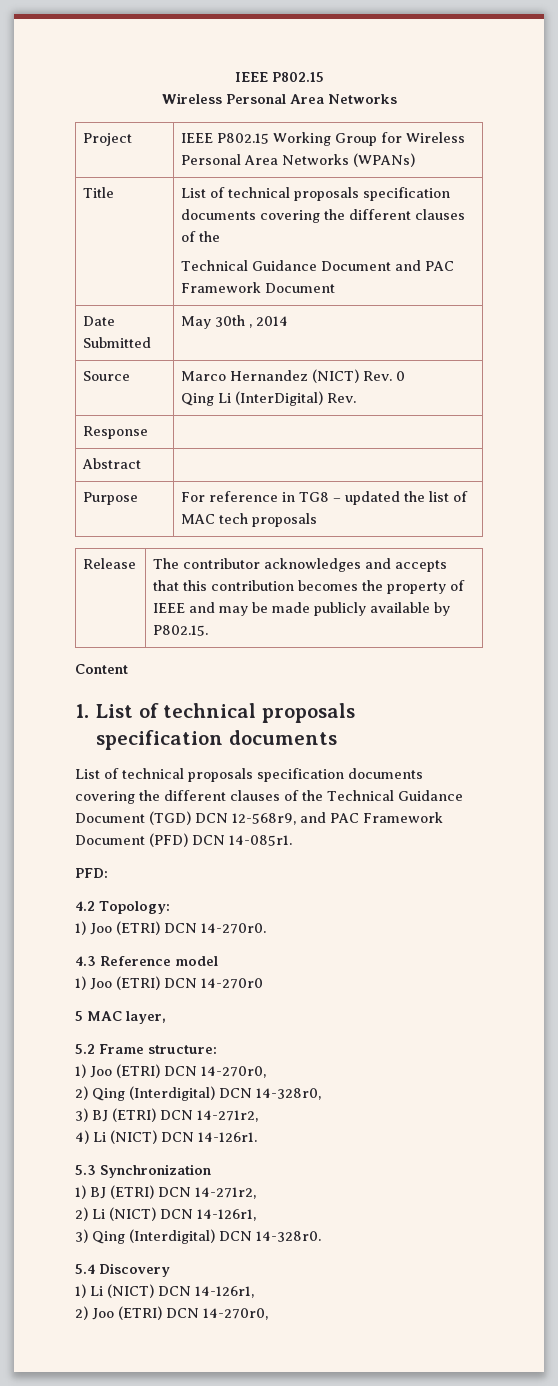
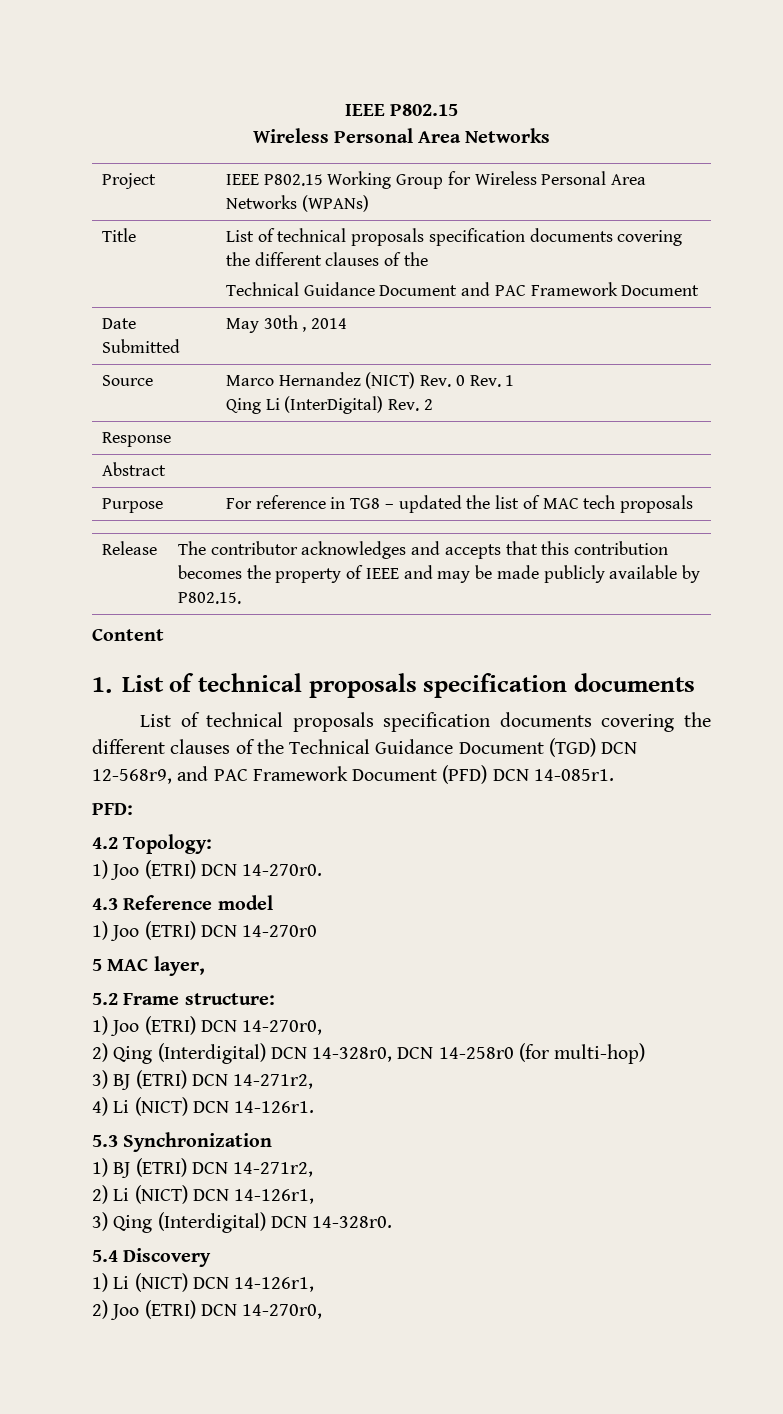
(406, 376) none -> [469,375,515,387] Rev. 1
(357, 398) none -> [423,399,433,410] 2
(321, 1094) none -> [397,1043,646,1064] DCN 14-258r0 (for multi-hop)

